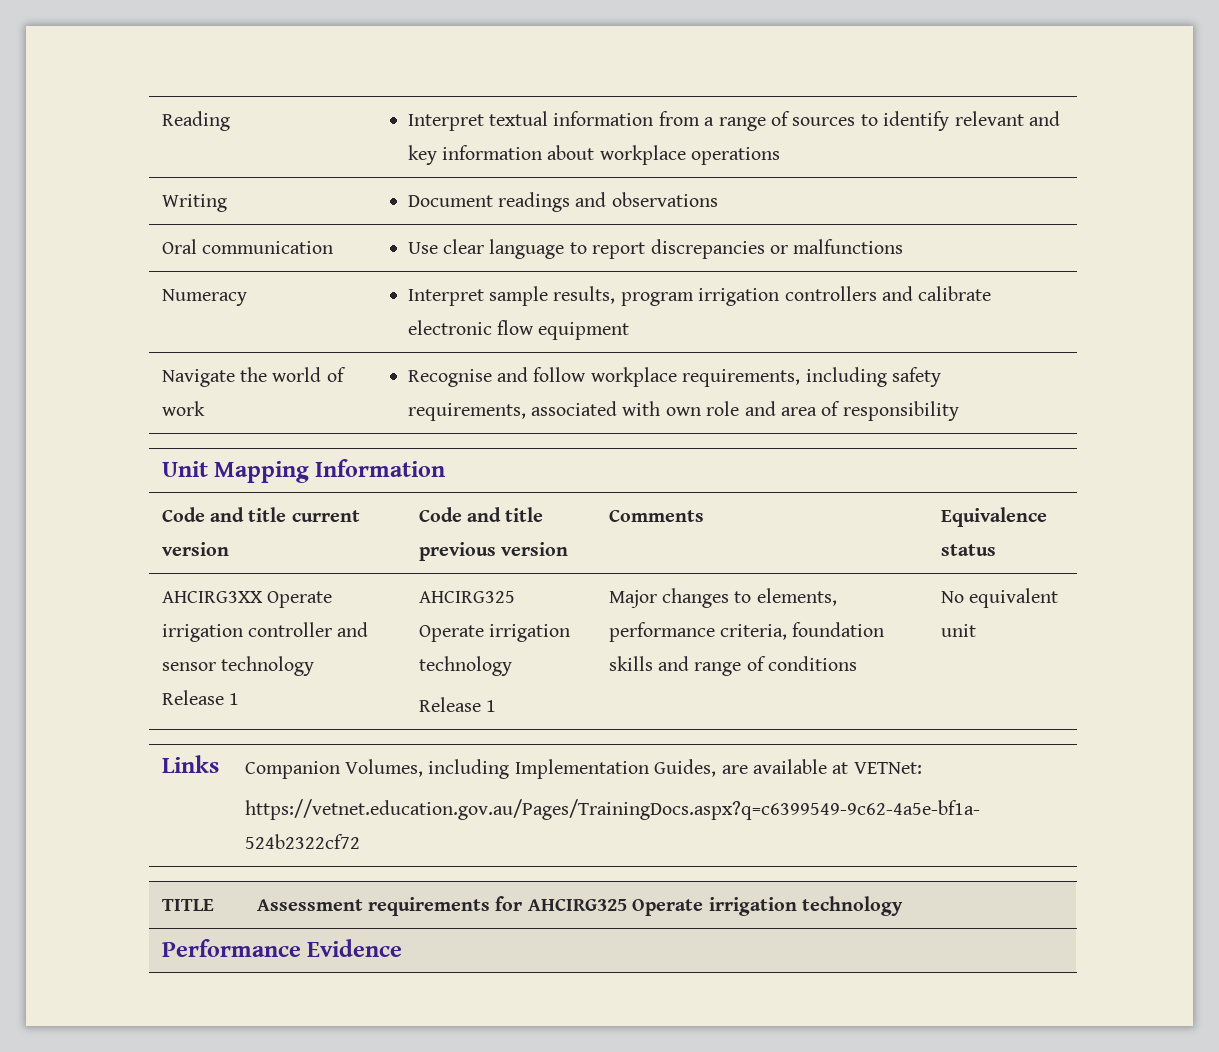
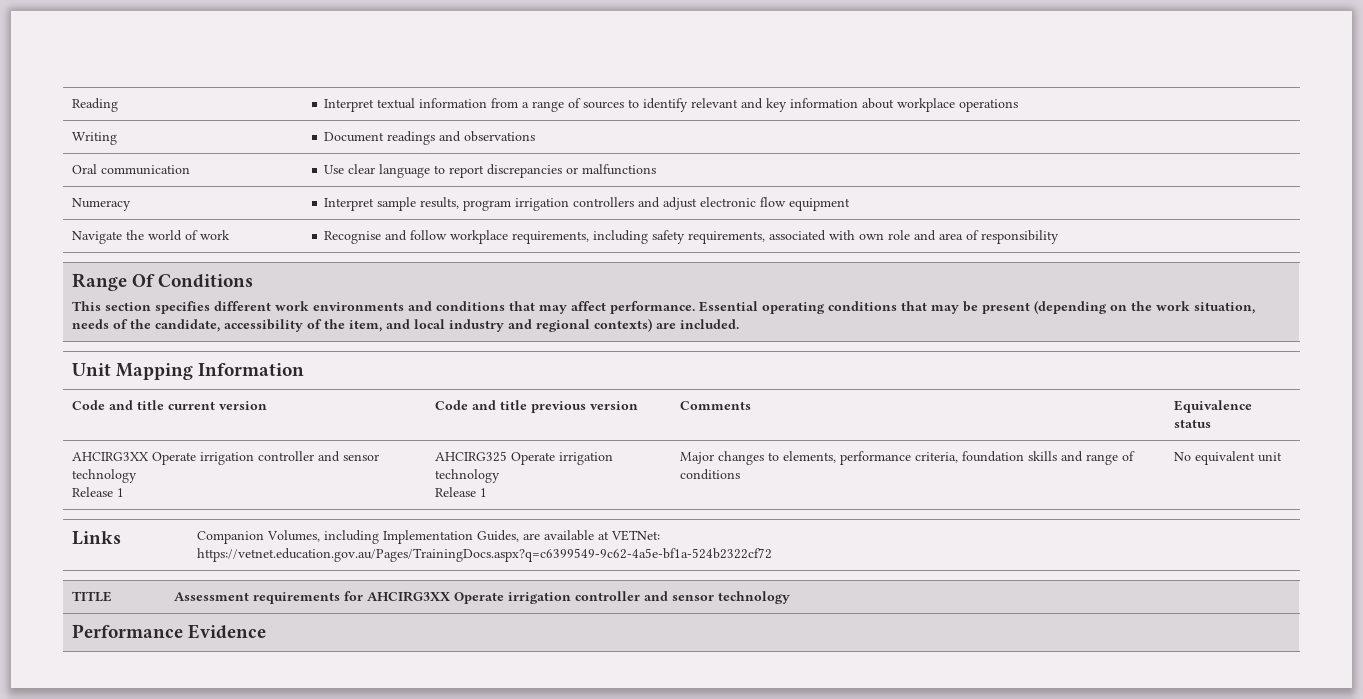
[918,286,992,301] calibrate -> [663,197,698,210] adjust
(959, 411) none -> [71,273,253,291] [71,300,1255,314] [71,318,739,332] // Range Of Conditions // This section specifies different work environments and conditions that may affect performance. Essential operating conditions that may be present (depending on the work situation, needs of the candidate, accessibility of the item, and local industry and regional contexts) are included.
[527,897,797,916] AHCIRG325 Operate irrigation -> [366,591,714,604] AHCIRG3XX Operate irrigation controller and sensor

